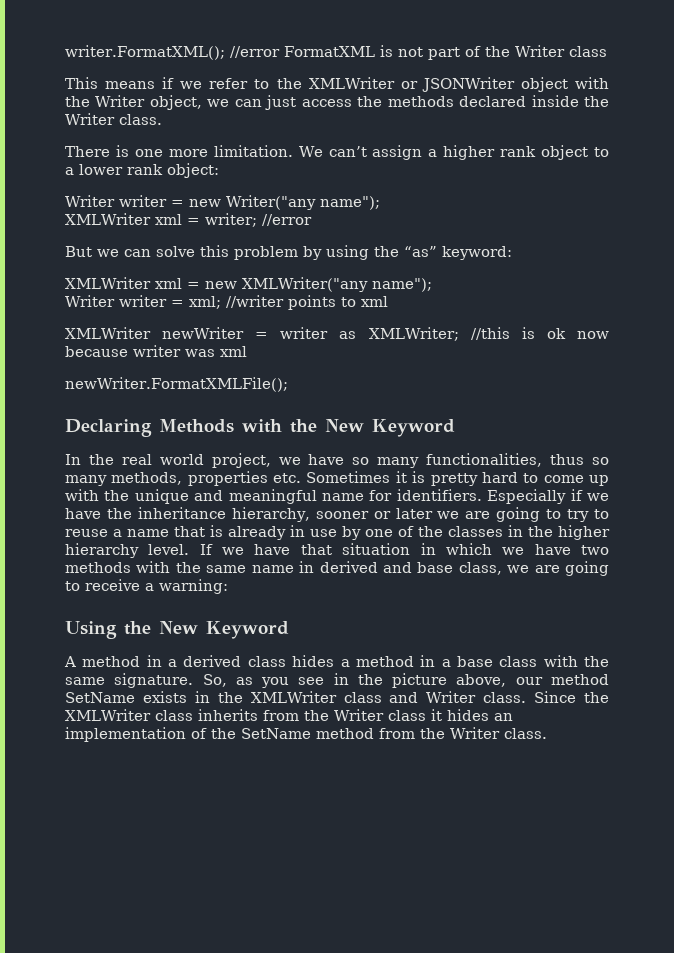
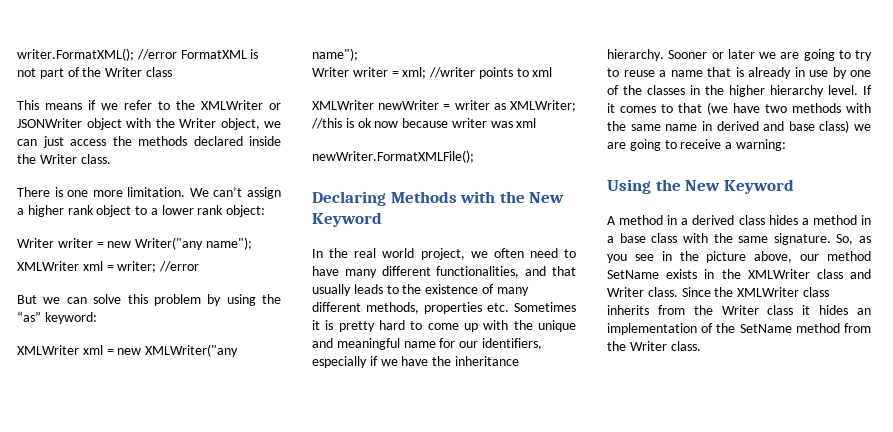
[308,453,610,468] [65,475,107,486] have so many functionalities, thus so many -> [493,248,576,258] [312,266,576,278] [312,284,529,296] [312,302,361,312] often need to have many different functionalities, and that usually leads to the existence of many different
[396,489,567,504] identifiers. Especially -> [459,338,542,350] [312,356,367,368] our identifiers, especially
[231,507,369,522] hierarchy, sooner -> [607,49,708,61] hierarchy. Sooner
[222,543,525,555] we have that situation in which we -> [607,102,728,115] it comes to that (we
[458,562,502,575] class, -> [819,120,850,133] class)

